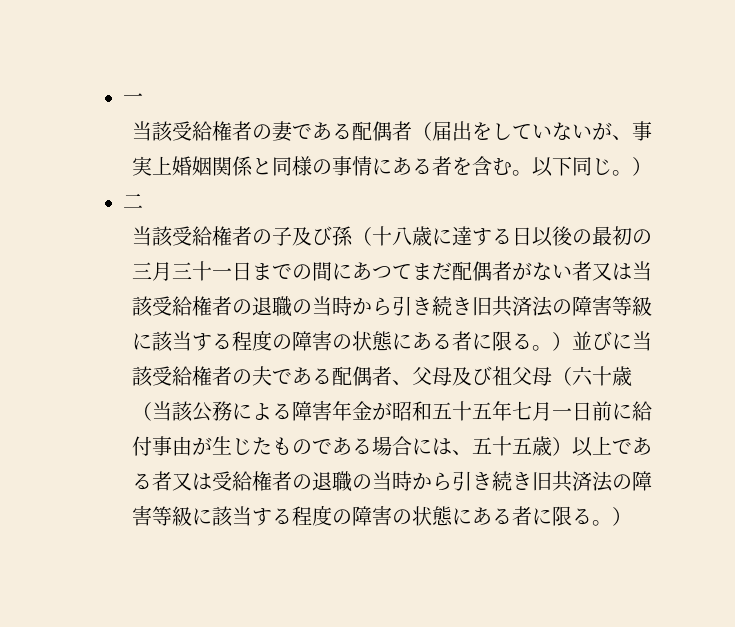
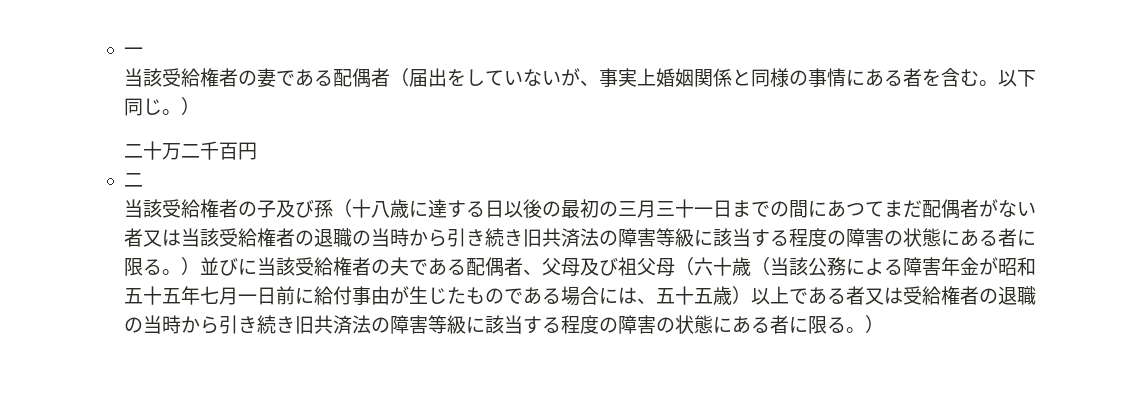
(652, 166) none -> [123,141,257,160] // 二十万二千百円

